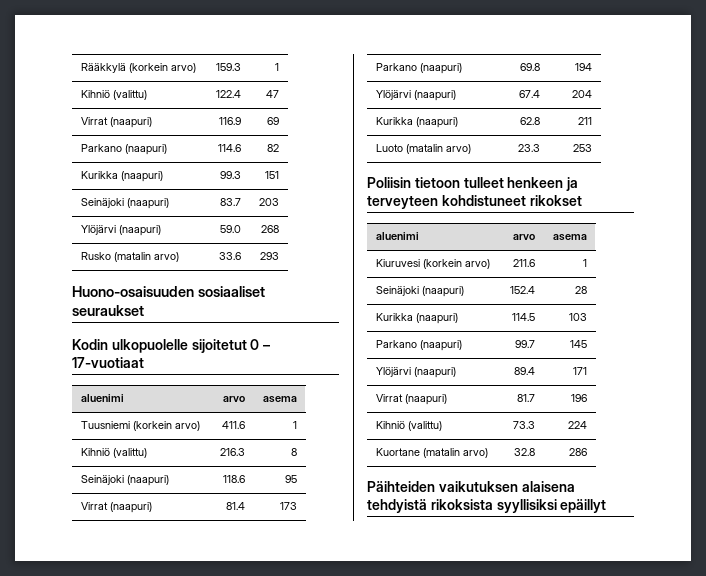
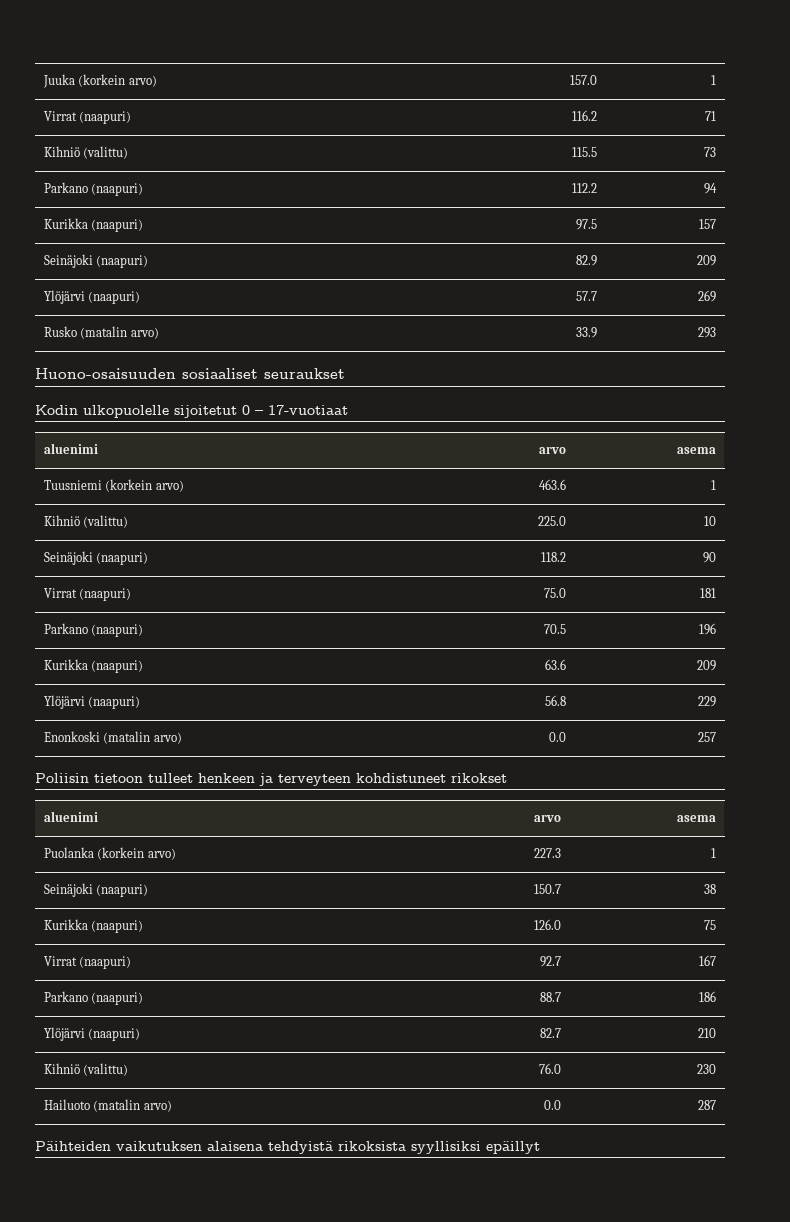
[80,63,196,73] [216,63,242,71] [275,63,280,71] [80,90,147,100] [216,90,242,98] [266,90,280,98] [80,117,152,128] [219,117,242,125] [267,117,280,125] [80,144,167,155] [218,144,242,152] [267,144,280,152] [80,171,163,182] [220,171,242,179] [265,171,280,179] [80,198,169,209] [220,198,242,206] [259,198,280,206] [80,225,161,236] [220,225,242,233] [261,225,280,233] Rääkkylä (korkein arvo) | 159.3 | 1 // Kihniö (valittu) | 122.4 | 47 // Virrat (naapuri) | 116.9 | 69 // Parkano (naapuri) | 114.6 | 82 // Kurikka (naapuri) | 99.3 | 151 // Seinäjoki (naapuri) | 83.7 | 203 // Ylöjärvi (naapuri) | 59.0 | 268 -> [42,74,157,88] [570,75,598,85] [711,75,717,85] [43,111,132,124] [572,110,598,121] [705,111,717,121] [43,146,129,159] [572,147,598,157] [704,147,717,157] [43,182,144,196] [572,183,598,193] [704,183,718,194] [43,218,144,232] [576,219,598,230] [699,219,717,229] [43,254,149,268] [576,255,598,266] [697,255,717,266] [43,290,141,304] [576,291,598,301] [698,290,717,302] Juuka (korkein arvo) | 157.0 | 1 // Virrat (naapuri) | 116.2 | 71 // Kihniö (valittu) | 115.5 | 73 // Parkano (naapuri) | 112.2 | 94 // Kurikka (naapuri) | 97.5 | 157 // Seinäjoki (naapuri) | 82.9 | 209 // Ylöjärvi (naapuri) | 57.7 | 269
[219,252,242,260] 33.6 -> [576,327,598,338] 33.9
[222,421,246,429] [293,421,298,429] [80,448,147,458] [220,448,246,456] [291,448,298,456] [80,475,169,486] [223,475,246,483] [285,475,298,483] [80,502,152,513] [226,502,246,510] [280,502,298,510] [375,63,462,74] [520,63,541,71] [575,63,593,71] [375,90,456,101] [519,90,541,98] [572,90,593,98] [375,117,458,128] [520,117,541,125] [578,117,593,125] [375,144,471,154] [518,144,541,152] [573,144,593,152] 411.6 | 1 // Kihniö (valittu) | 216.3 | 8 // Seinäjoki (naapuri) | 118.6 | 95 // Virrat (naapuri) | 81.4 | 173 // Parkano (naapuri) | 69.8 | 194 // Ylöjärvi (naapuri) | 67.4 | 204 // Kurikka (naapuri) | 62.8 | 211 // Luoto (matalin arvo) | 23.3 | 253 -> [539,479,567,490] [711,480,717,490] [43,515,129,528] [538,516,567,526] [704,516,717,526] [43,551,149,565] [541,552,567,562] [703,552,717,563] [43,588,132,601] [544,588,567,598] [700,588,717,598] [43,623,144,637] [544,624,567,634] [699,623,717,635] [43,659,144,673] [545,659,567,670] [697,660,717,671] [43,695,141,709] [545,695,567,706] [698,696,717,707] [43,731,182,744] [549,732,567,742] [698,732,717,742] 463.6 | 1 // Kihniö (valittu) | 225.0 | 10 // Seinäjoki (naapuri) | 118.2 | 90 // Virrat (naapuri) | 75.0 | 181 // Parkano (naapuri) | 70.5 | 196 // Kurikka (naapuri) | 63.6 | 209 // Ylöjärvi (naapuri) | 56.8 | 229 // Enonkoski (matalin arvo) | 0.0 | 257
[375,259,490,269] [513,259,536,267] Kiuruvesi (korkein arvo) | 211.6 -> [43,847,176,860] [534,848,562,858] Puolanka (korkein arvo) | 227.3
[510,286,536,294] [575,286,588,294] [375,313,458,324] [512,313,536,321] [569,313,588,321] [375,340,462,351] [515,340,536,348] [570,340,588,348] [375,367,456,378] [514,367,536,375] [573,367,588,375] [375,394,447,405] [517,394,536,402] [571,394,588,402] [375,421,442,431] [513,421,536,429] [568,421,588,429] [375,448,488,458] [514,448,536,456] [569,448,588,456] 152.4 | 28 // Kurikka (naapuri) | 114.5 | 103 // Parkano (naapuri) | 99.7 | 145 // Ylöjärvi (naapuri) | 89.4 | 171 // Virrat (naapuri) | 81.7 | 196 // Kihniö (valittu) | 73.3 | 224 // Kuortane (matalin arvo) | 32.8 | 286 -> [534,884,562,894] [704,884,717,894] [43,919,144,933] [534,919,562,930] [704,920,717,930] [43,956,132,969] [540,956,562,967] [699,955,717,966] [43,991,144,1005] [540,992,562,1002] [699,991,717,1002] [43,1027,141,1041] [540,1028,562,1038] [698,1028,717,1038] [43,1063,129,1076] [539,1063,562,1074] [697,1064,717,1074] [43,1099,172,1112] [544,1100,562,1110] [698,1100,717,1110] 150.7 | 38 // Kurikka (naapuri) | 126.0 | 75 // Virrat (naapuri) | 92.7 | 167 // Parkano (naapuri) | 88.7 | 186 // Ylöjärvi (naapuri) | 82.7 | 210 // Kihniö (valittu) | 76.0 | 230 // Hailuoto (matalin arvo) | 0.0 | 287

